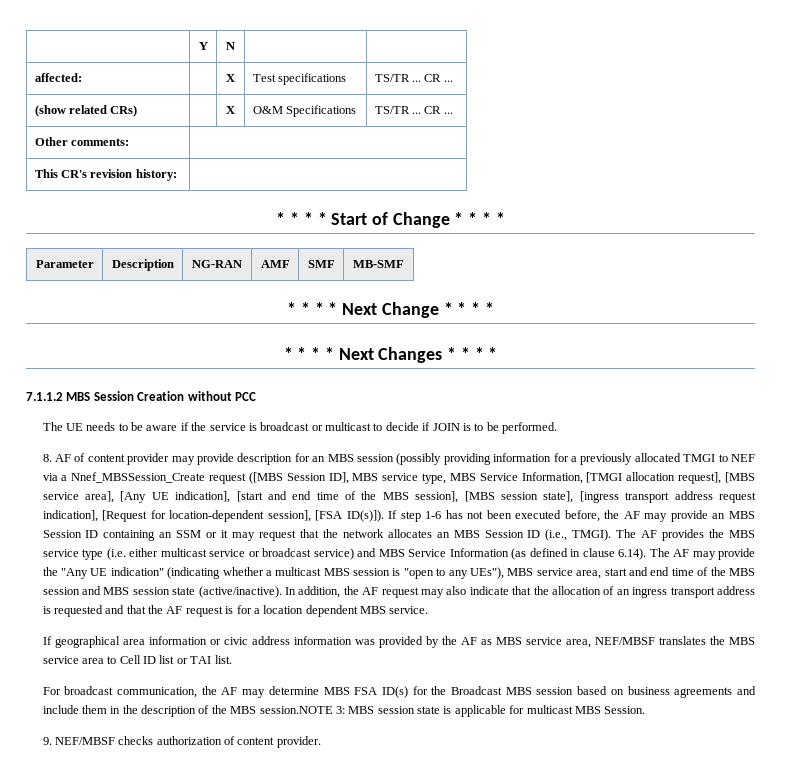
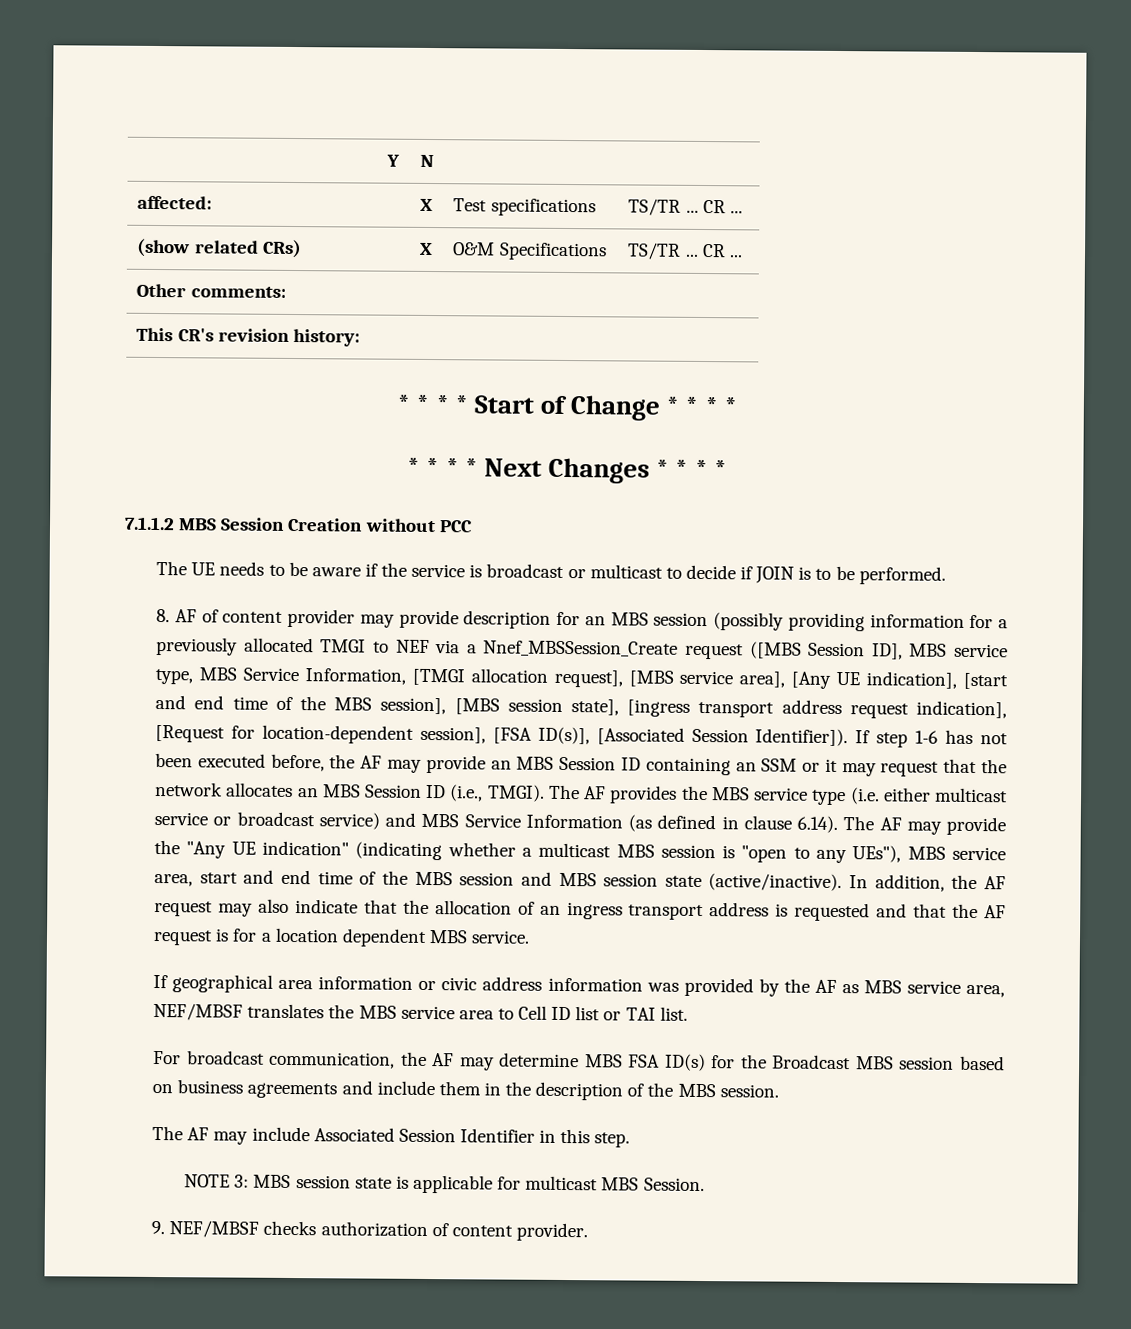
[35,260,94,268] [111,259,174,271] [192,260,242,268] [260,260,290,268] [307,260,335,268] [352,260,404,268] [287,302,494,318] // Parameter | Description | NG-RAN | AMF | SMF | MB-SMF // * * * * Next Change * * * * -> (737, 406) none
[346,510,384,522] ID(s)]). -> [537,726,849,747] ID(s)], [Associated Session Identifier]).
[259,706,333,714] session.NOTE -> [719,1084,779,1098] [152,1125,631,1148] [184,1174,231,1188] session. // The AF may include Associated Session Identifier in this step. // NOTE

